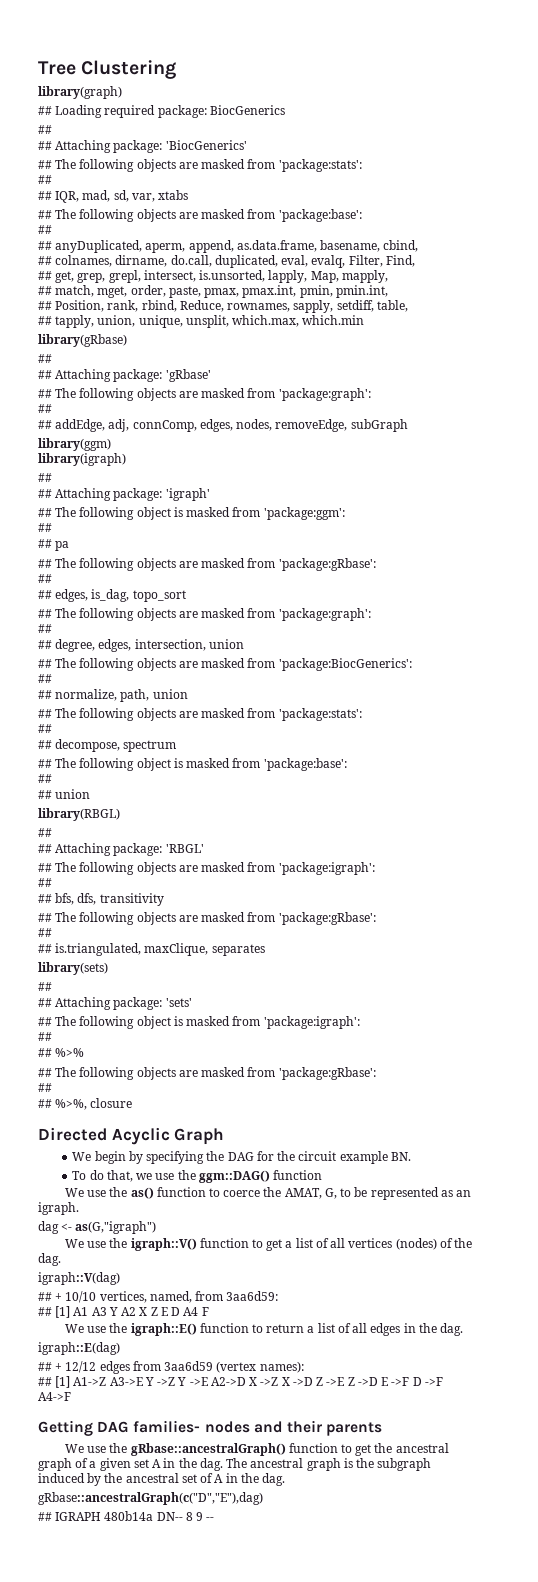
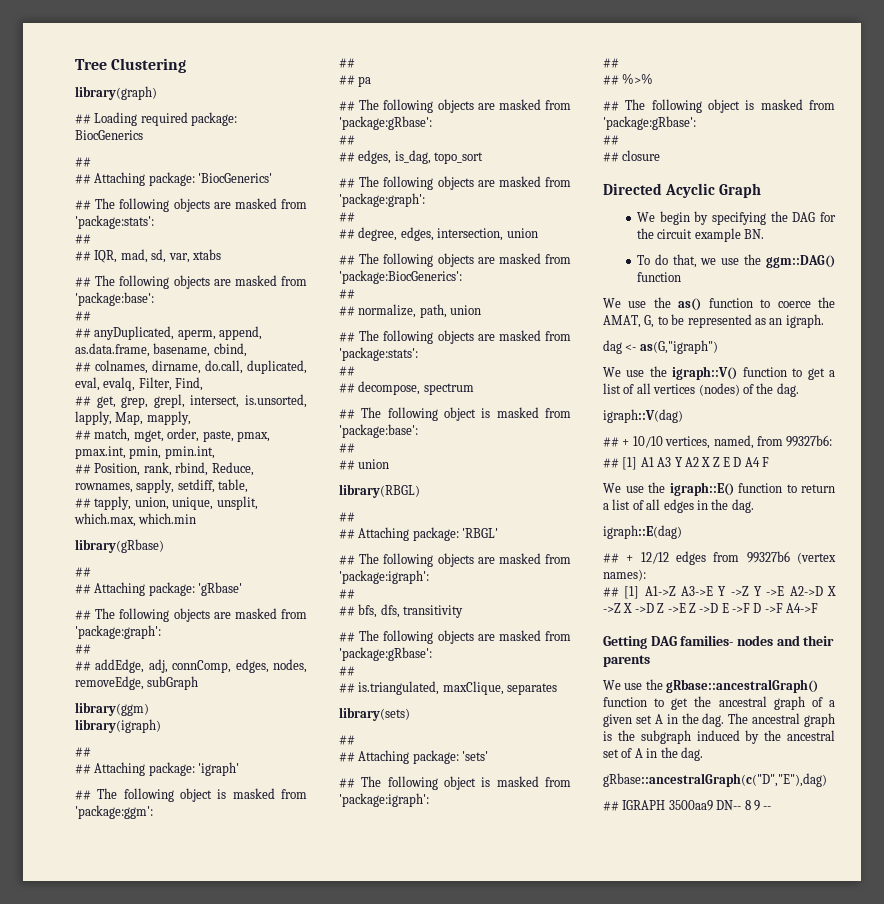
[136,1067,376,1080] [38,1083,52,1092] [38,1099,88,1110] objects are masked from 'package:gRbase': // ## // ## %>%, -> [708,99,835,113] [603,116,696,130] [603,135,619,145] [603,152,619,162] object is masked from 'package:gRbase': // ## // ##
[226,1291,279,1301] 3aa6d59: -> [786,435,833,447] 99327b6:
[164,1361,214,1371] 3aa6d59 -> [746,551,790,563] 99327b6
[104,1511,154,1521] 480b14a -> [668,800,713,811] 3500aa9

